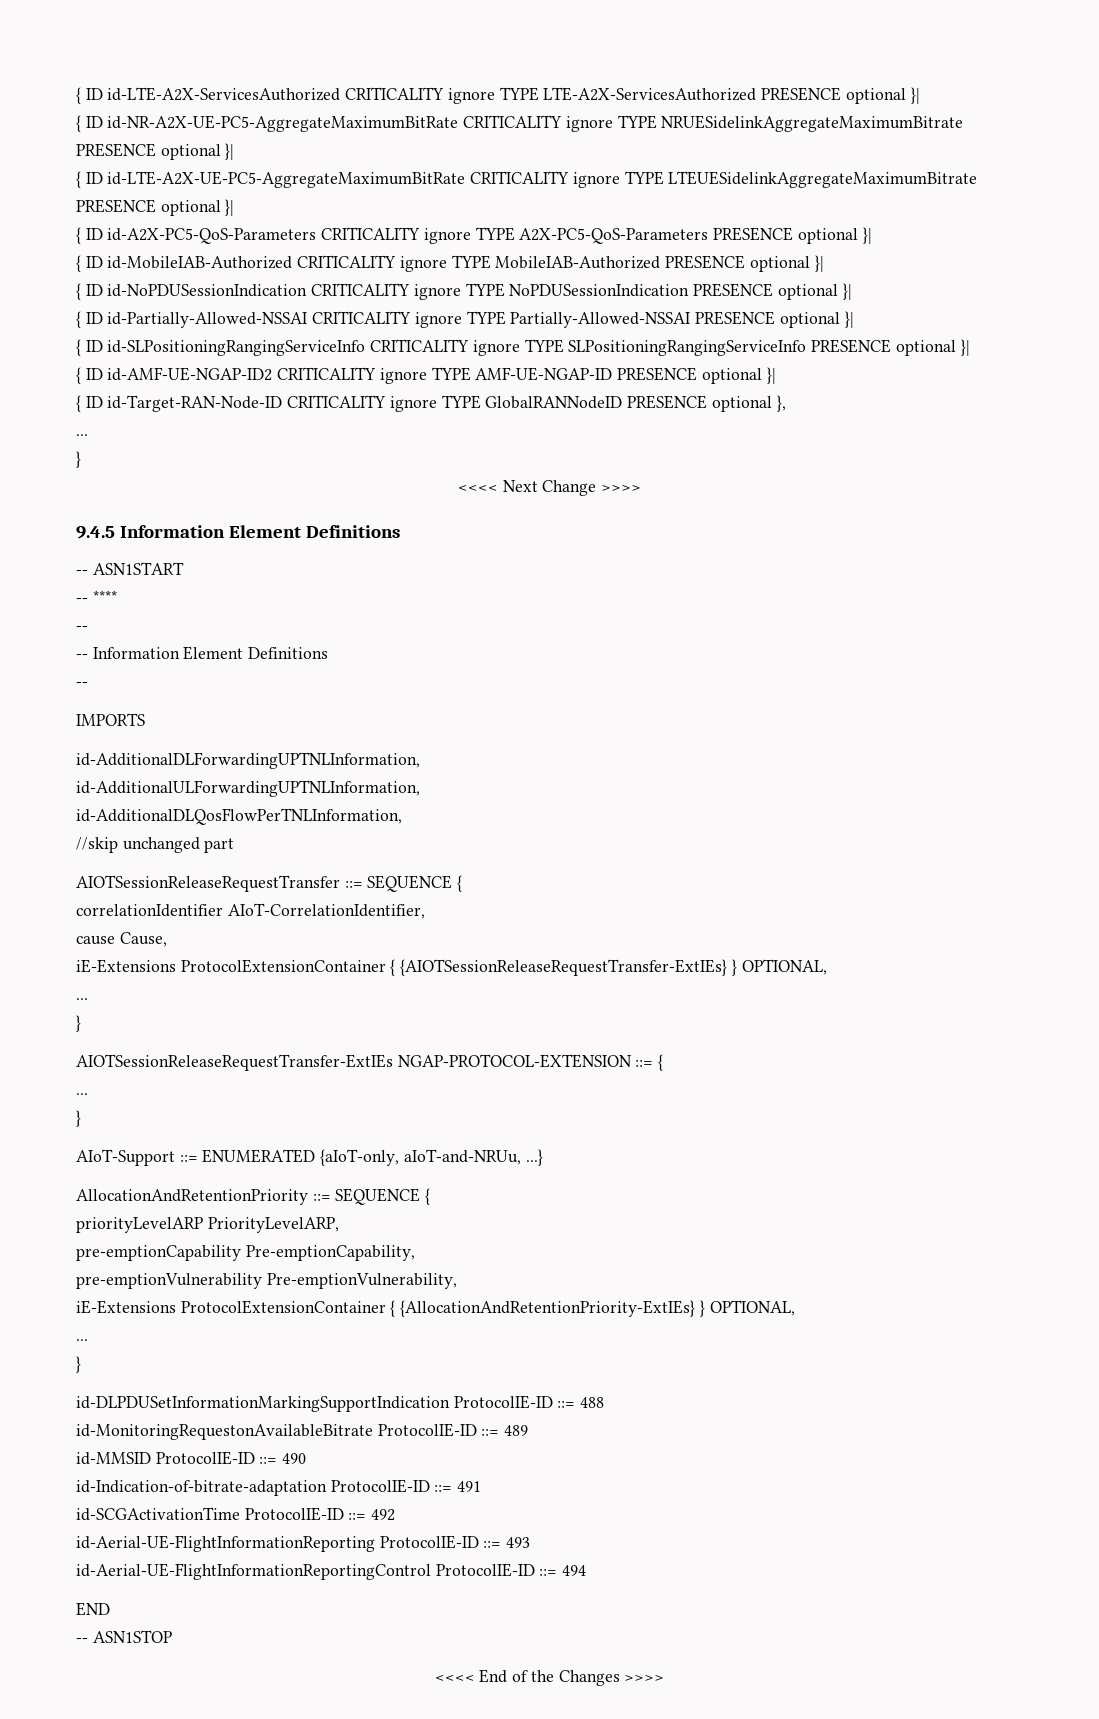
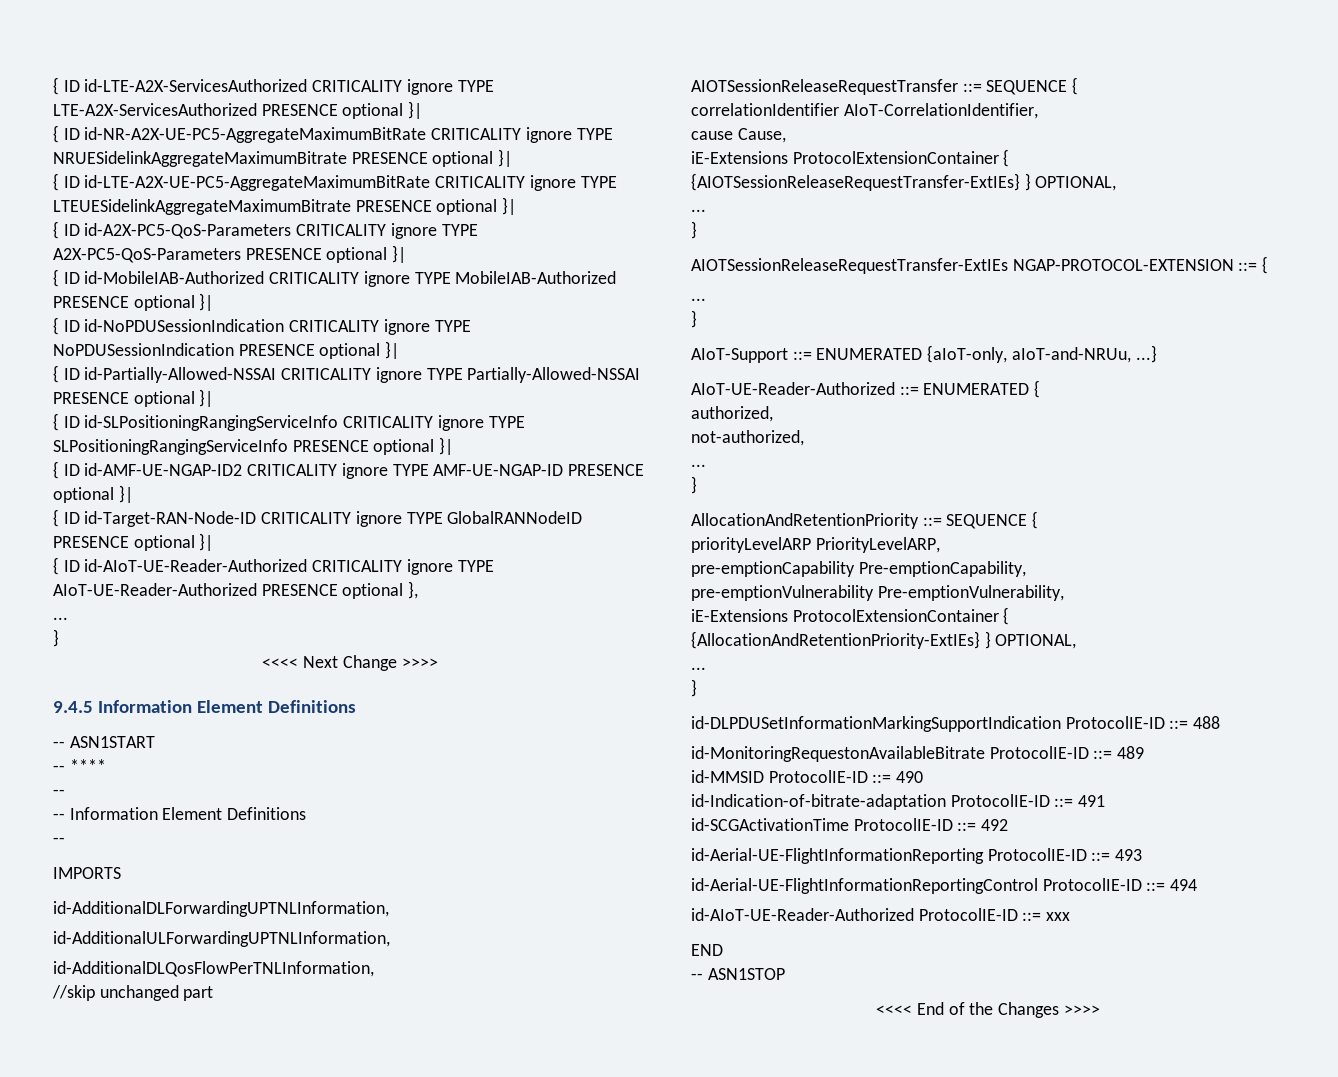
(772, 404) none -> [199,533,214,551] [53,557,494,575] [53,583,404,599] }| // { ID id-AIoT-UE-Reader-Authorized CRITICALITY ignore TYPE AIoT-UE-Reader-Authorized PRESENCE optional
(543, 1157) none -> [691,380,1041,398] [691,406,773,422] [691,430,804,446] [691,464,706,467] [691,476,697,494] // AIoT-UE-Reader-Authorized ::= ENUMERATED { // authorized, // not-authorized, // ... // }
(587, 1570) none -> [691,908,1071,921] // id-AIoT-UE-Reader-Authorized ProtocolIE-ID ::= xxx

